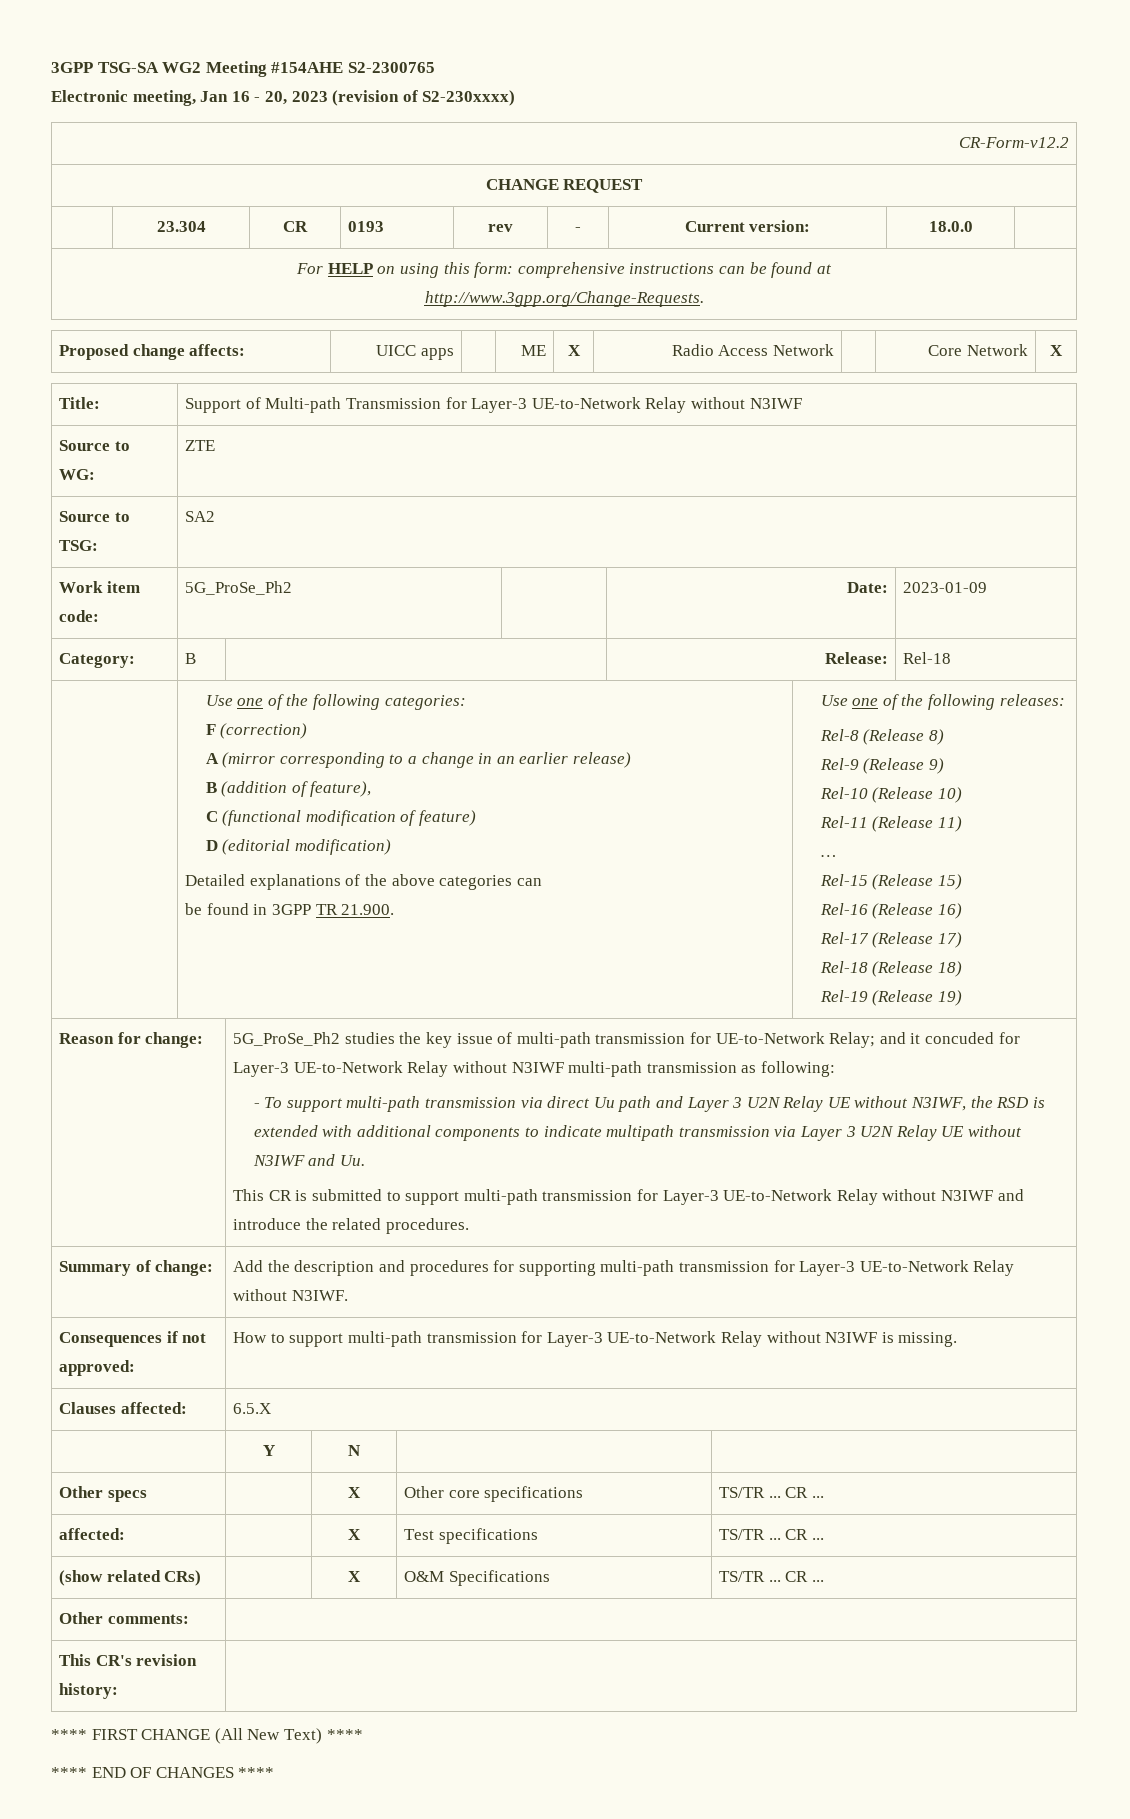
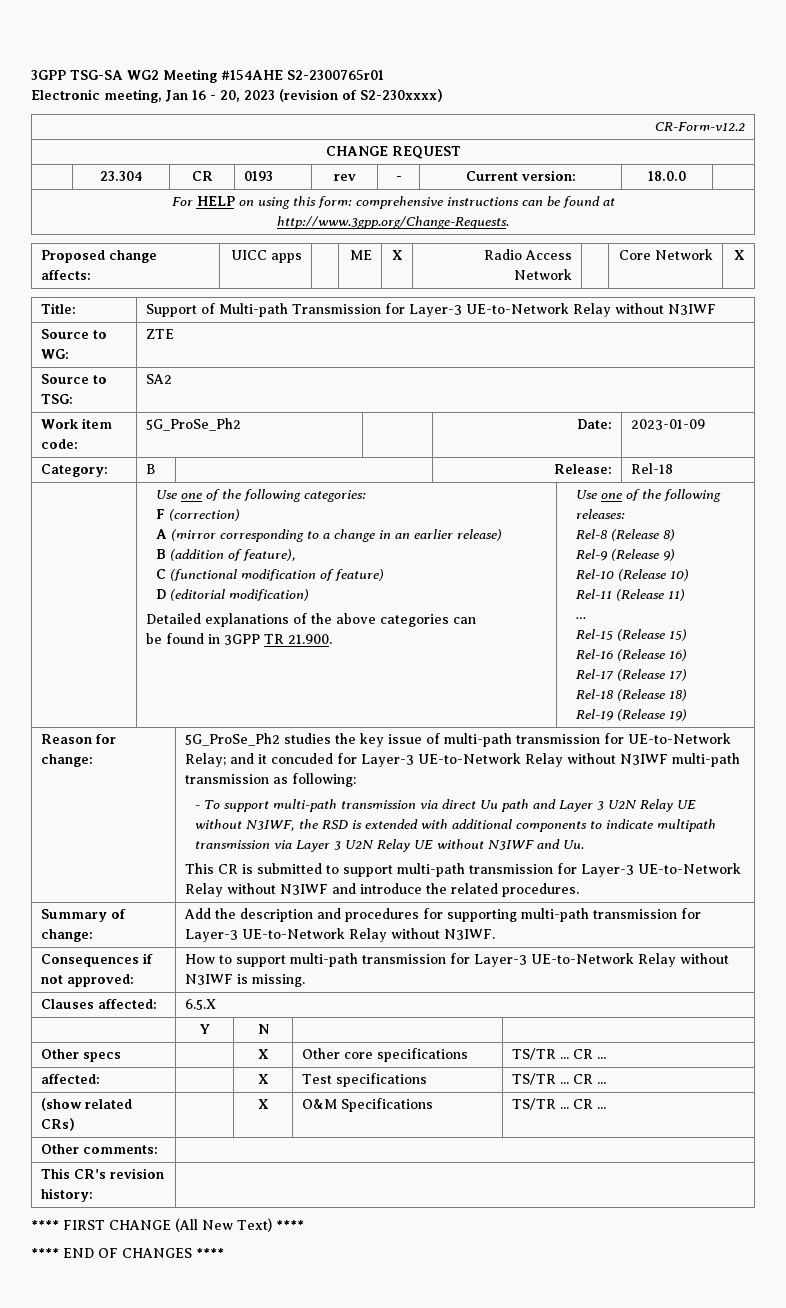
[347,62,435,73] S2-2300765 -> [287,70,384,80] S2-2300765r01

